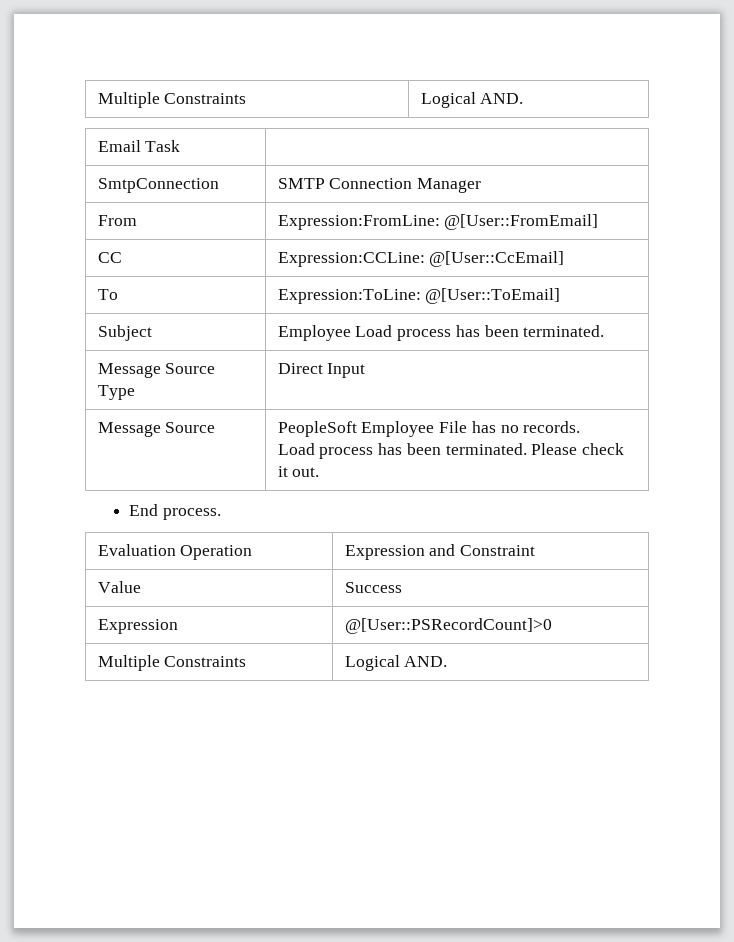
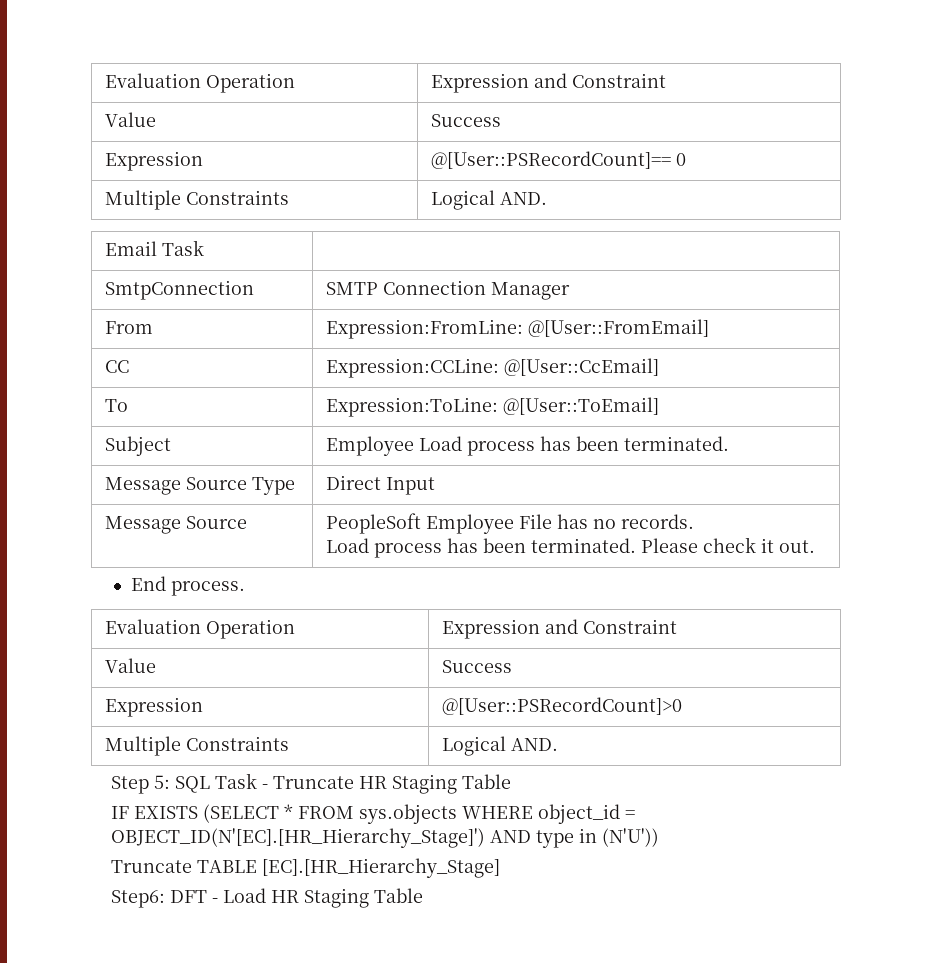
(97, 100) none -> [105,73,296,93] [431,73,667,93] [105,112,157,127] [431,114,502,127] [105,151,204,171] [431,151,687,169] Evaluation Operation | Expression and Constraint // Value | Success // Expression | @[User::PSRecordCount]== 0 //
(448, 661) none -> [110,773,511,794] [110,804,635,824] [110,828,659,848] [110,858,500,878] [110,888,423,908] // Step 5: SQL Task - Truncate HR Staging Table // IF EXISTS (SELECT * FROM sys.objects WHERE object_id = OBJECT_ID(N'[EC].[HR_Hierarchy_Stage]') AND type in (N'U')) // Truncate TABLE [EC].[HR_Hierarchy_Stage] // Step6: DFT - Load HR Staging Table

